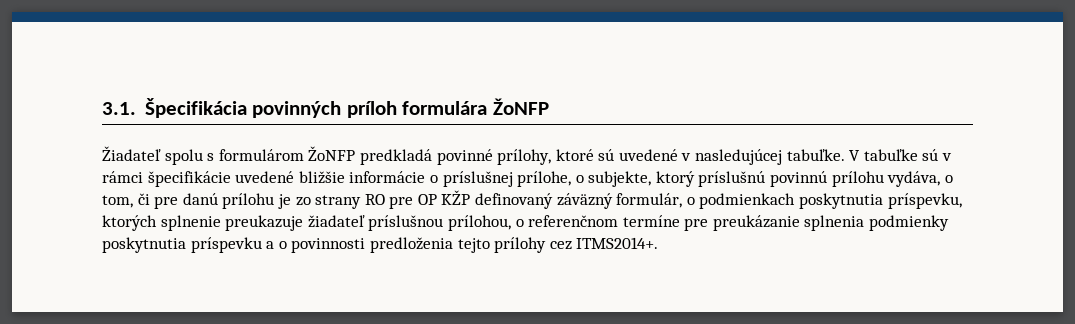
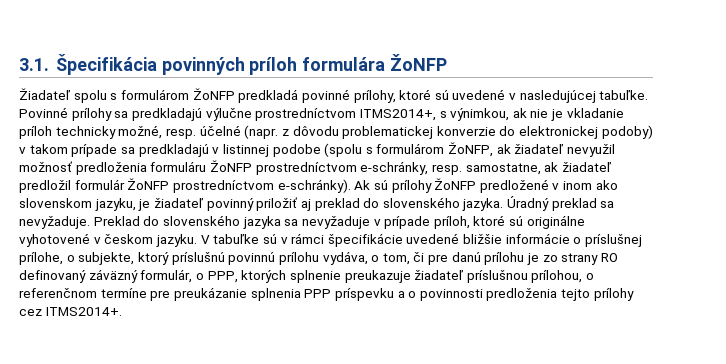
(845, 155) none -> [19,107,624,121] [19,125,653,139] [19,142,616,157] [19,160,612,175] [19,178,618,193] [19,196,615,211] [19,215,585,229] [19,233,197,247] Povinné prílohy sa predkladajú výlučne prostredníctvom ITMS2014+, s výnimkou, ak nie je vkladanie príloh technicky možné, resp. účelné (napr. z dôvodu problematickej konverzie do elektronickej podoby) v takom prípade sa predkladajú v listinnej podobe (spolu s formulárom ŽoNFP, ak žiadateľ nevyužil možnosť predloženia formuláru ŽoNFP prostredníctvom e-schránky, resp. samostatne, ak žiadateľ predložil formulár ŽoNFP prostredníctvom e-schránky). Ak sú prílohy ŽoNFP predložené v inom ako slovenskom jazyku, je žiadateľ povinný priložiť aj preklad do slovenského jazyka. Úradný preklad sa nevyžaduje. Preklad do slovenského jazyka sa nevyžaduje v prípade príloh, ktoré sú originálne vyhotovené v českom jazyku.
[389,190,471,209] pre OP KŽP -> (618, 257) none
[699,193,962,209] podmienkach poskytnutia príspevku, -> [207,271,238,283] PPP,
[869,215,950,231] [102,237,186,253] podmienky poskytnutia -> [304,289,332,298] PPP

